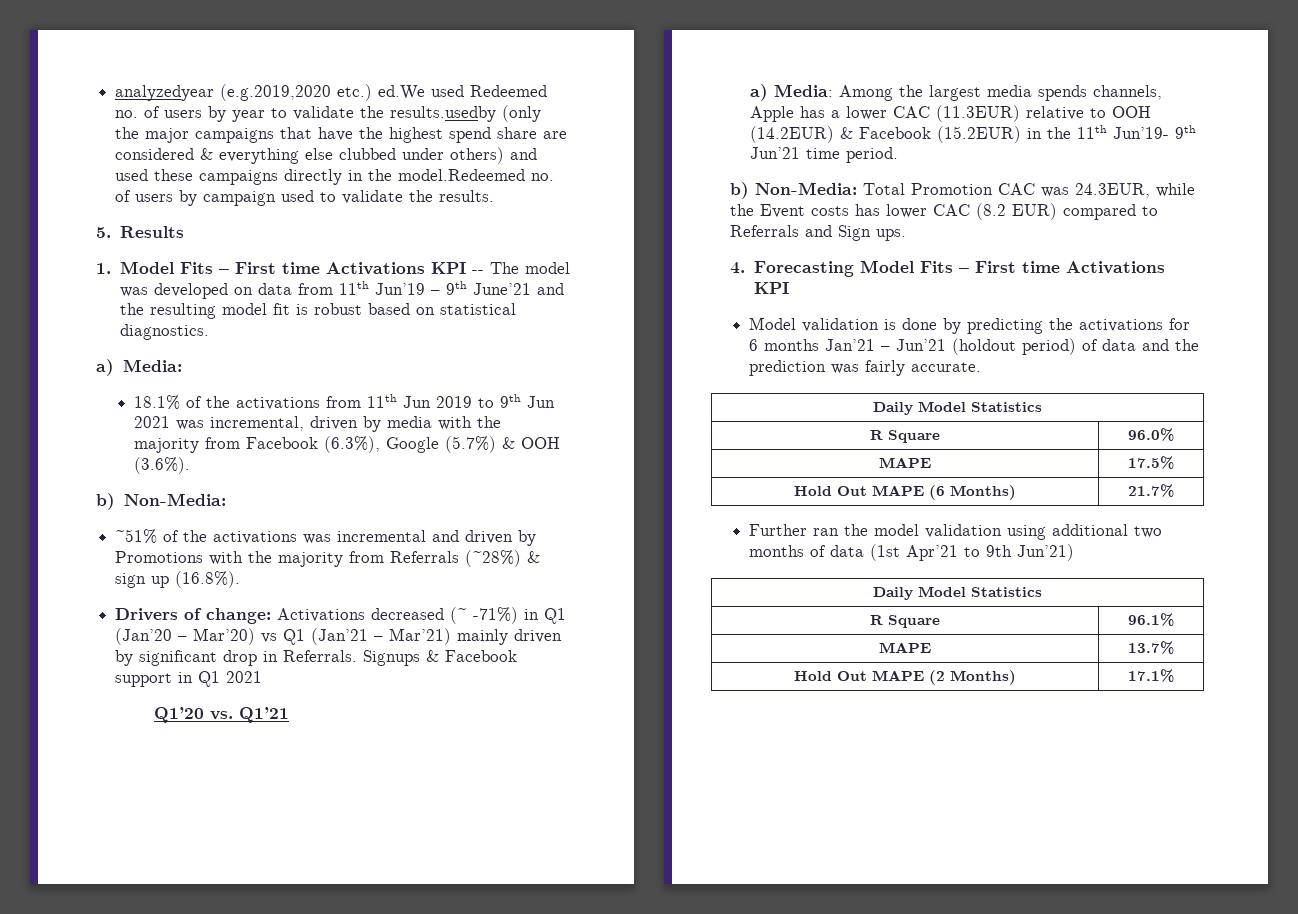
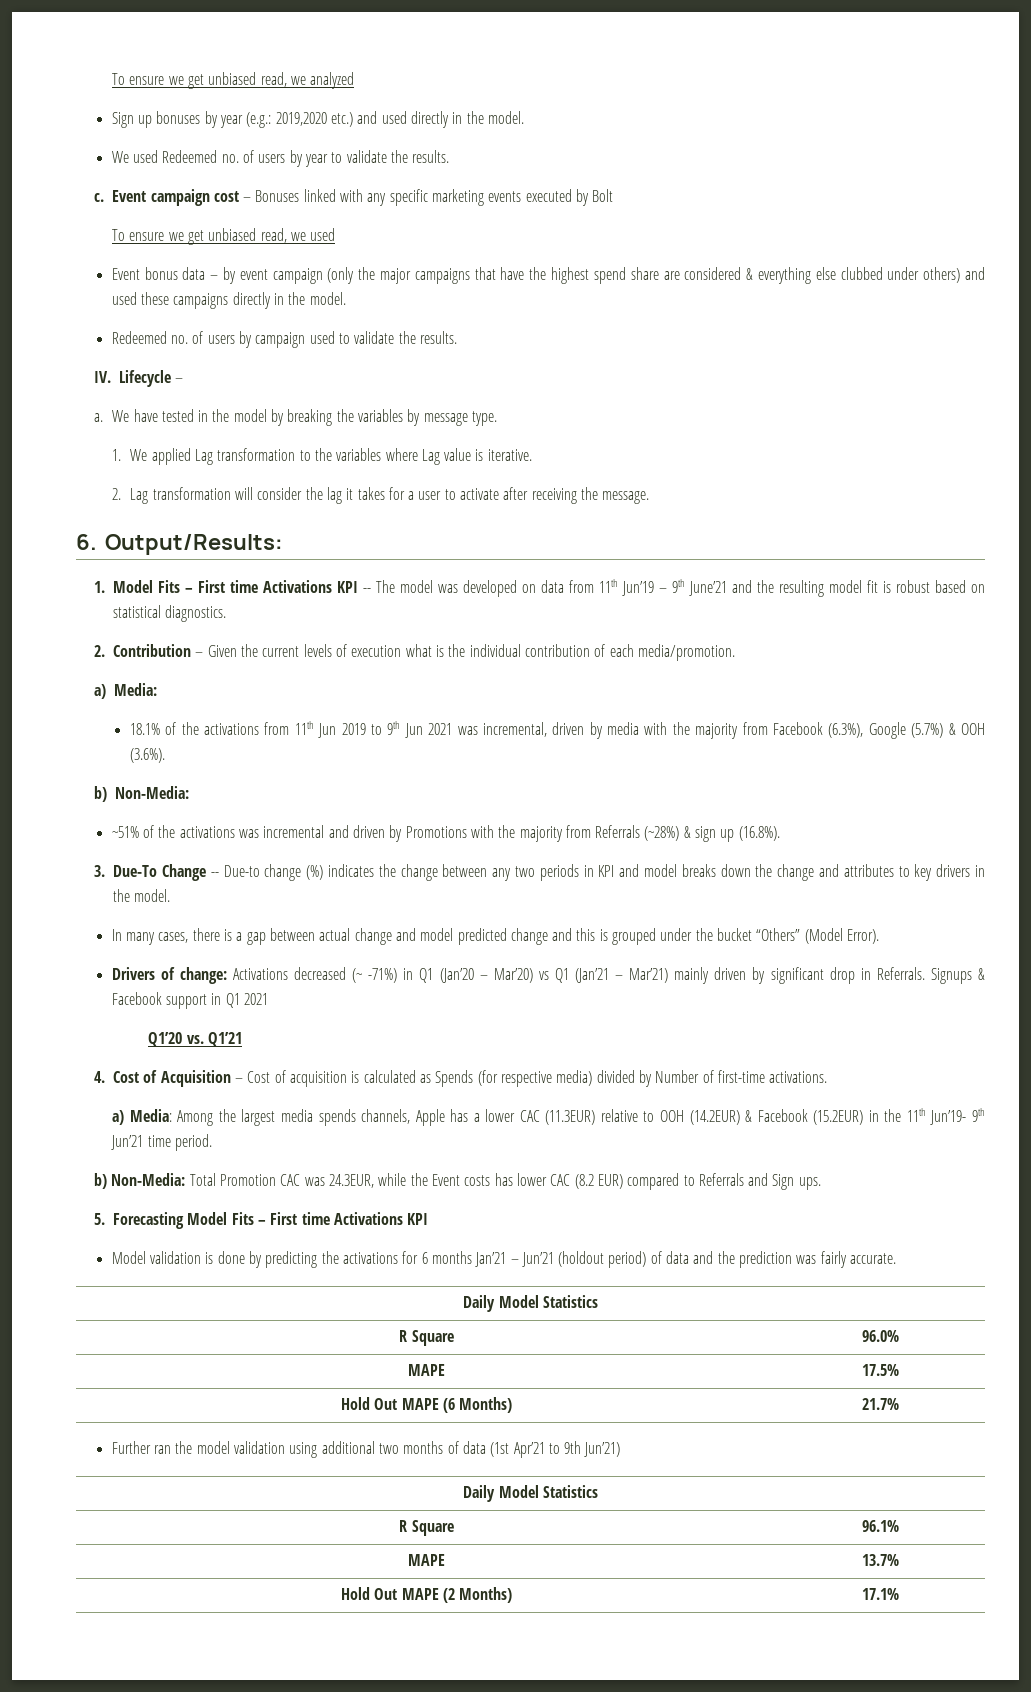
[114,84,425,101] analyzedyear (e.g.2019,2020 etc.) ed.We -> [112,72,355,89] [111,111,524,128] [111,151,129,163] To ensure we get unbiased read, we analyzed // Sign up bonuses by year (e.g.: 2019,2020 etc.) and used directly in the model. // We
[389,106,496,122] results.usedby -> [412,150,450,163] [94,189,614,206] [112,228,336,245] [111,267,323,284] results. // c. Event campaign cost – Bonuses linked with any specific marketing events executed by Bolt // To ensure we get unbiased read, we used // Event bonus data – by event campaign
[397,169,525,181] model.Redeemed -> [309,292,346,305] [111,331,167,344] model. // Redeemed
[96,226,184,238] 5. Results -> [94,370,184,387] [94,409,498,426] [112,448,532,465] [112,487,650,504] [76,534,283,555] IV. Lifecycle – // a. We have tested in the model by breaking the variables by message type. // 1. We applied Lag transformation to the variables where Lag value is iterative. // 2. Lag transformation will consider the lag it takes for a user to activate after receiving the message. // 6. Output/Results:
(209, 332) none -> [94,644,735,661] // 2. Contribution – Given the current levels of execution what is the individual contribution of each media/promotion.
(240, 579) none -> [94,864,985,881] [113,889,171,902] [111,928,880,945] // 3. Due-To Change -- Due-to change (%) indicates the change between any two periods in KPI and model breaks down the change and attributes to key drivers in the model. // In many cases, there is a gap between actual change and model predicted change and this is grouped under the bucket “Others” (Model Error).
(290, 715) none -> [94,1070,828,1087] // 4. Cost of Acquisition – Cost of acquisition is calculated as Spends (for respective media) divided by Number of first-time activations.
[730,262,746,274] 4. -> [94,1213,106,1225] 5.

